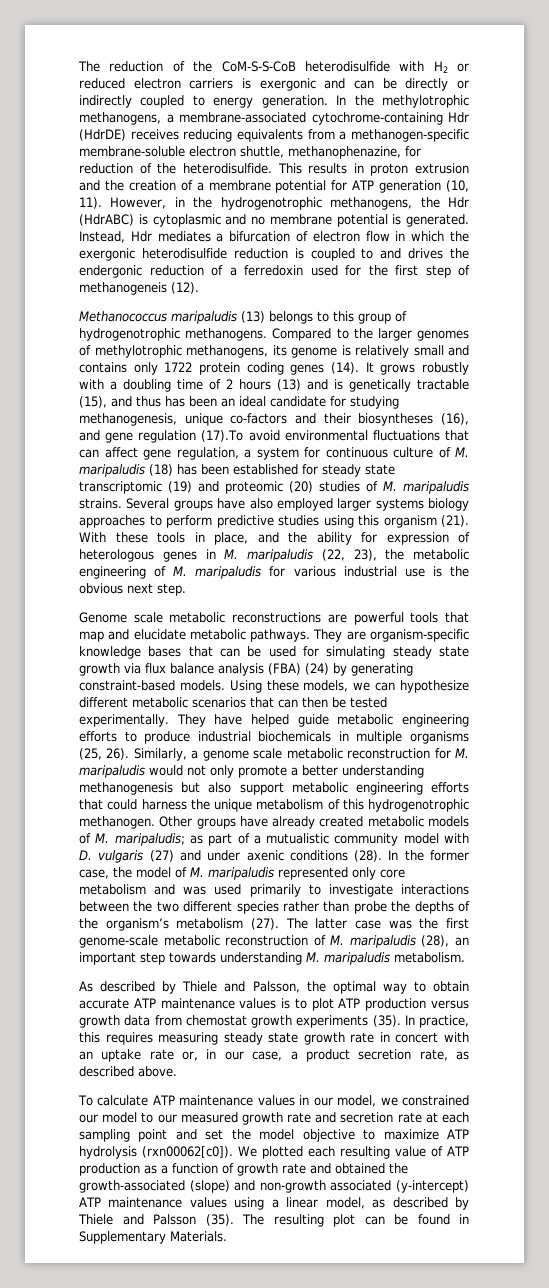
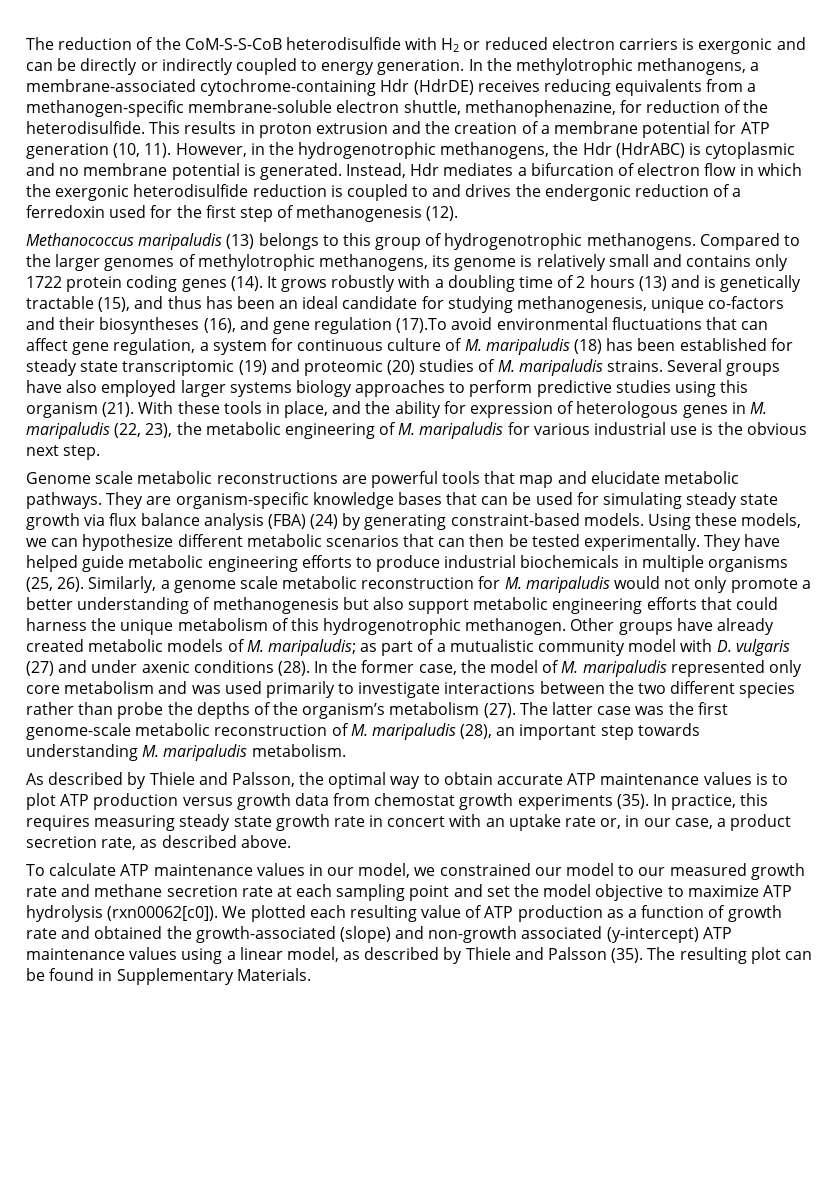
[79,282,167,295] methanogeneis -> [296,205,423,222] methanogenesis
(424, 771) none -> [193,597,211,610] of
(337, 1117) none -> [94,884,163,897] methane

